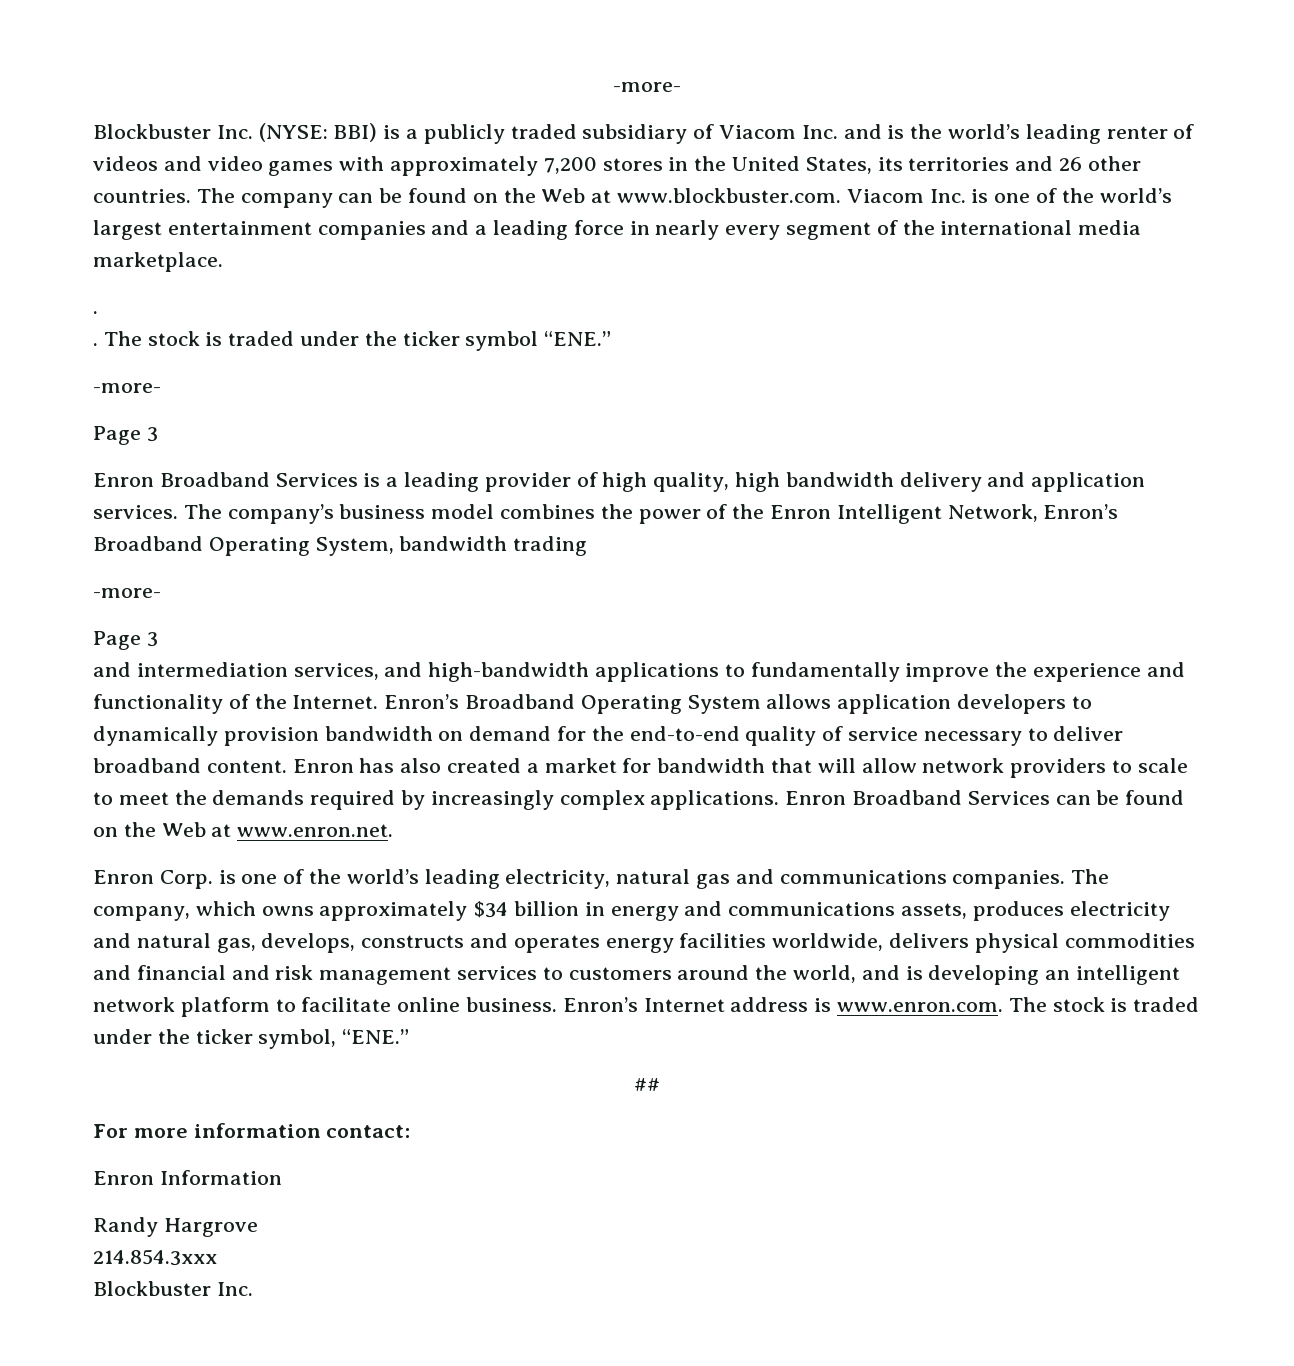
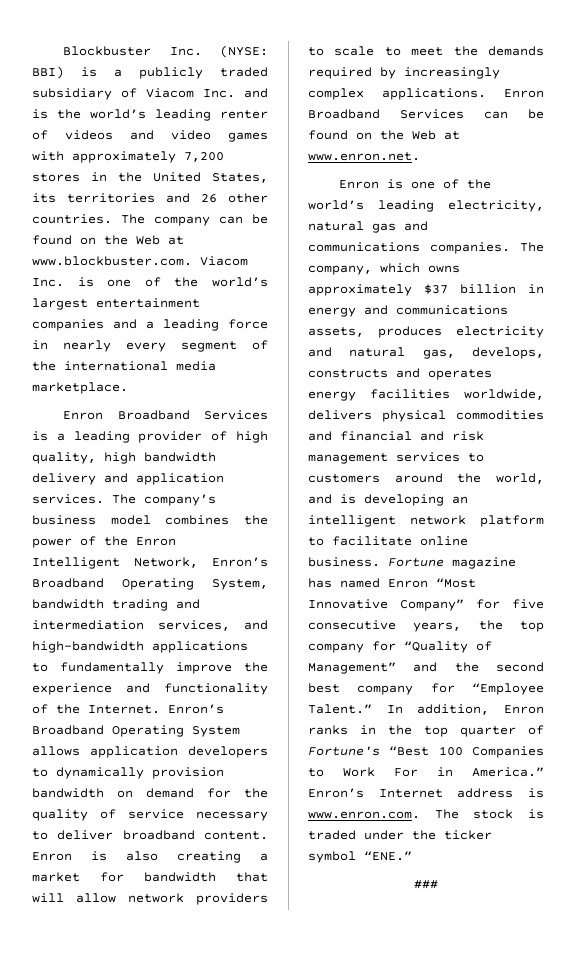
[613,82,681,92] -more- // -> (63, 51) none
[93,311,98,314] [93,331,612,351] [93,383,161,393] [93,426,158,445] // . // . The stock is traded under the ticker symbol “ENE.” // -more- // Page 3 -> (128, 388) none
[93,588,161,598] [93,631,158,650] // -more- // Page 3 // -> (168, 605) none
[629,726,740,741] end-to-end -> (268, 793) none
[359,758,522,773] has also created -> [91,851,241,863] is also creating
[159,870,213,889] Corp. -> (380, 184) none
[473,901,509,918] $34 -> [424,284,448,294] $37
(558, 1004) none -> [388,557,516,569] [308,578,476,588] [308,599,544,611] [308,620,544,632] [308,641,492,653] [308,662,544,674] [308,683,544,695] [308,704,544,715] [308,725,544,737] [308,746,544,758] [308,767,544,777] Fortune magazine has named Enron “Most Innovative Company” for five consecutive years, the top company for “Quality of Management” and the second best company for “Employee Talent.” In addition, Enron ranks in the top quarter of Fortune's “Best 100 Companies to Work For in America.”
[258,1029,410,1049] [634,1078,660,1091] [93,1123,411,1138] [93,1170,282,1185] [93,1217,258,1237] [93,1249,217,1266] [93,1281,253,1296] symbol, “ENE.” // ## // For more information contact: // Enron Information // Randy Hargrove // 214.854.3xxx // Blockbuster Inc. -> [308,851,412,863] [414,880,438,889] symbol “ENE.” // ###

